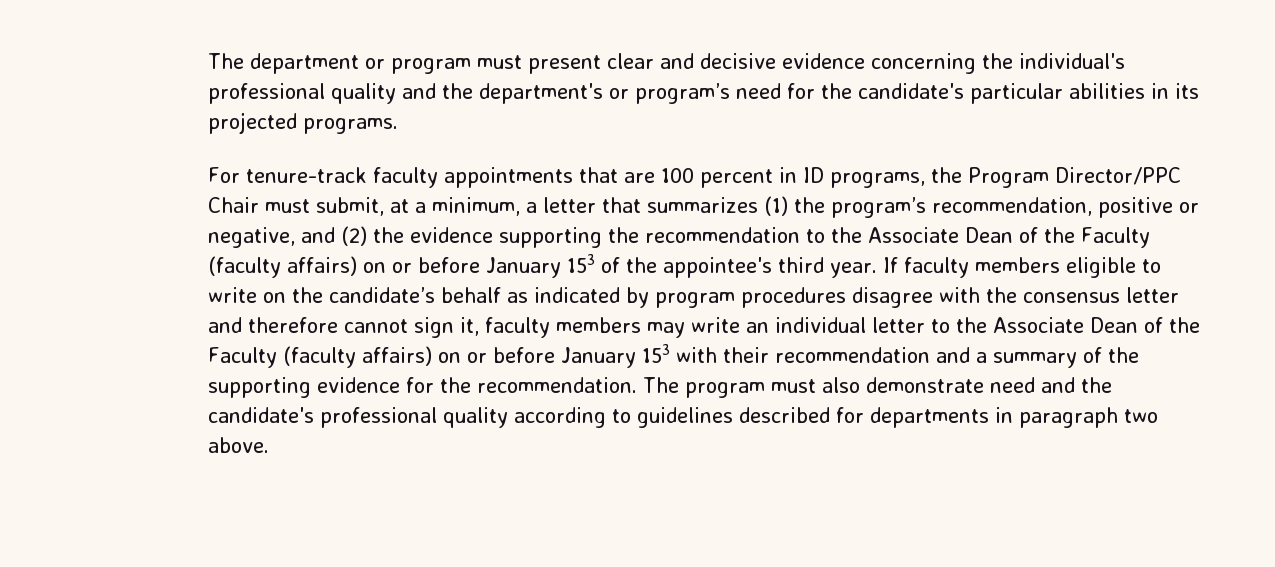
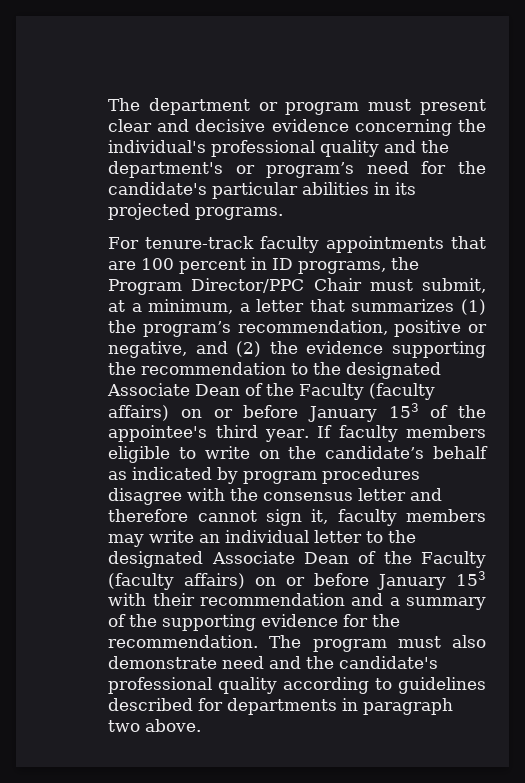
(863, 235) none -> [346,362,442,379] designated
(988, 325) none -> [108,551,204,568] designated

